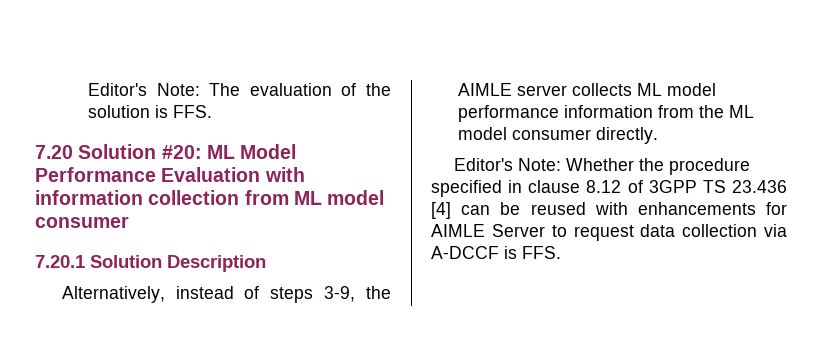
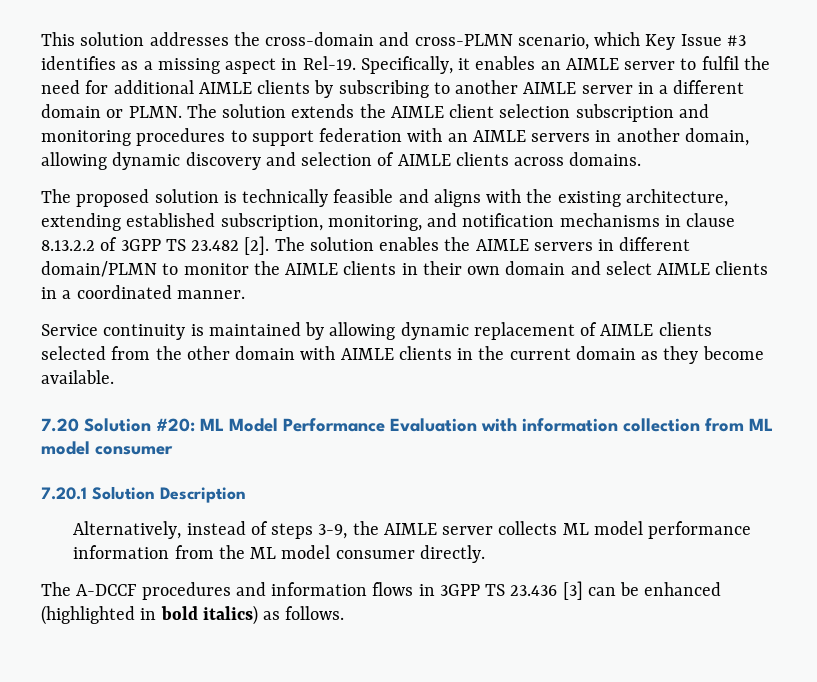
[88,83,391,96] [88,105,213,118] Editor's Note: The evaluation of the solution is FFS. -> [41,32,746,50] [41,56,770,74] [41,80,745,98] [41,104,709,122] [41,128,749,146] [41,152,642,170] [41,189,728,207] [41,213,736,231] [41,236,691,255] [41,261,769,277] [41,285,245,299] [41,322,712,340] [41,346,764,364] [41,370,114,384] This solution addresses the cross-domain and cross-PLMN scenario, which Key Issue #3 identifies as a missing aspect in Rel-19. Specifically, it enables an AIMLE server to fulfil the need for additional AIMLE clients by subscribing to another AIMLE server in a different domain or PLMN. The solution extends the AIMLE client selection subscription and monitoring procedures to support federation with an AIMLE servers in another domain, allowing dynamic discovery and selection of AIMLE clients across domains. // The proposed solution is technically feasible and aligns with the existing architecture, extending established subscription, monitoring, and notification mechanisms in clause 8.13.2.2 of 3GPP TS 23.482 [2]. The solution enables the AIMLE servers in different domain/PLMN to monitor the AIMLE clients in their own domain and select AIMLE clients in a coordinated manner. // Service continuity is maintained by allowing dynamic replacement of AIMLE clients selected from the other domain with AIMLE clients in the current domain as they become available.
[454,158,751,175] [431,180,643,197] Editor's Note: Whether the procedure specified in clause 8.12 of -> [41,582,435,600] The A-DCCF procedures and information flows in
[431,202,451,219] [4] -> [562,581,583,600] [3]
[530,202,787,215] [431,224,787,241] [431,246,561,259] reused with enhancements for AIMLE Server to request data collection via A-DCCF is FFS. -> [644,582,722,596] [41,605,345,625] enhanced (highlighted in bold italics) as follows.

